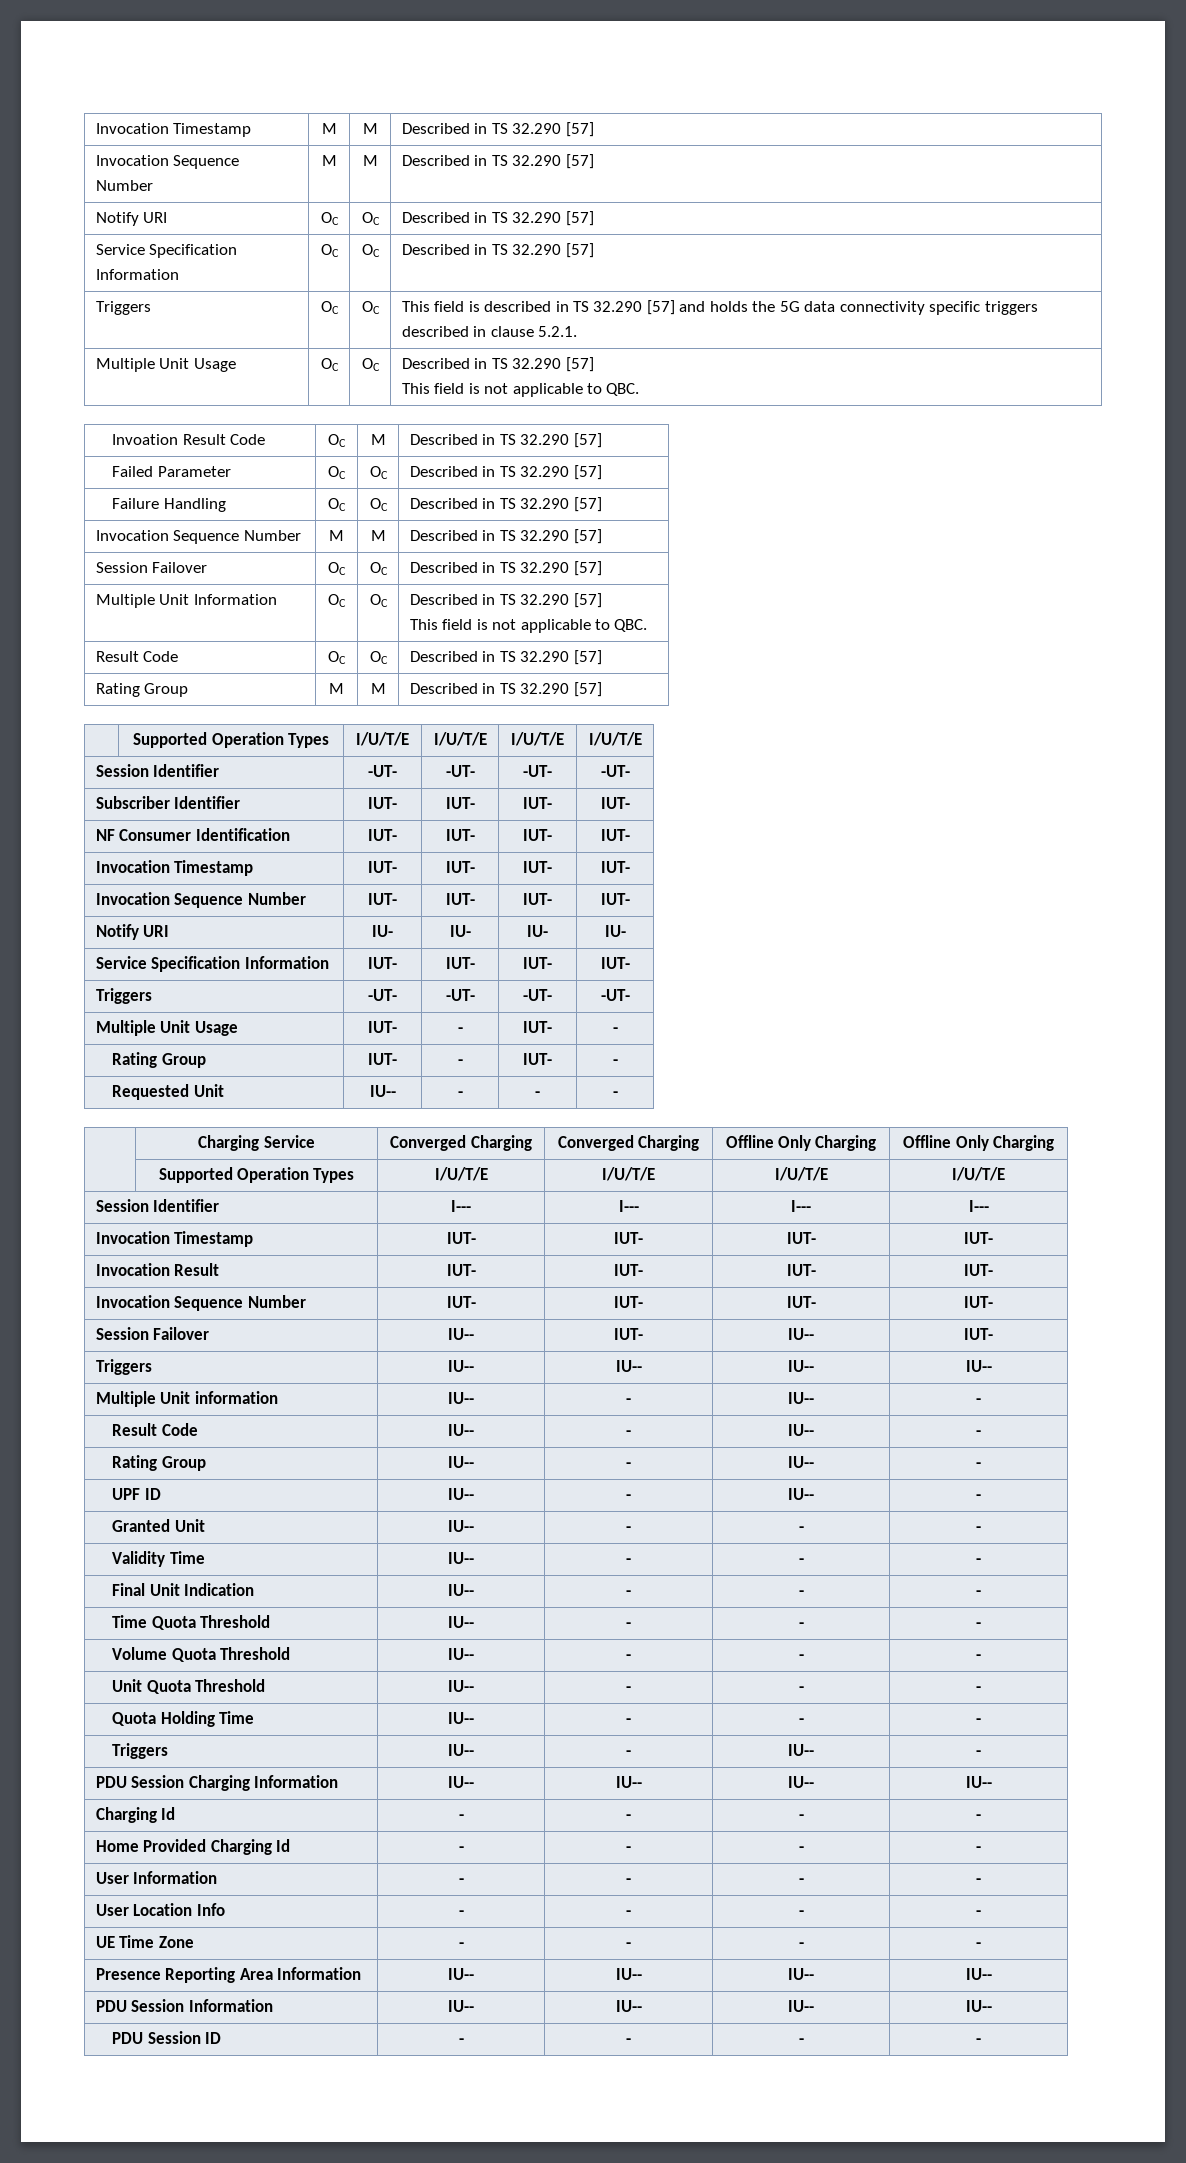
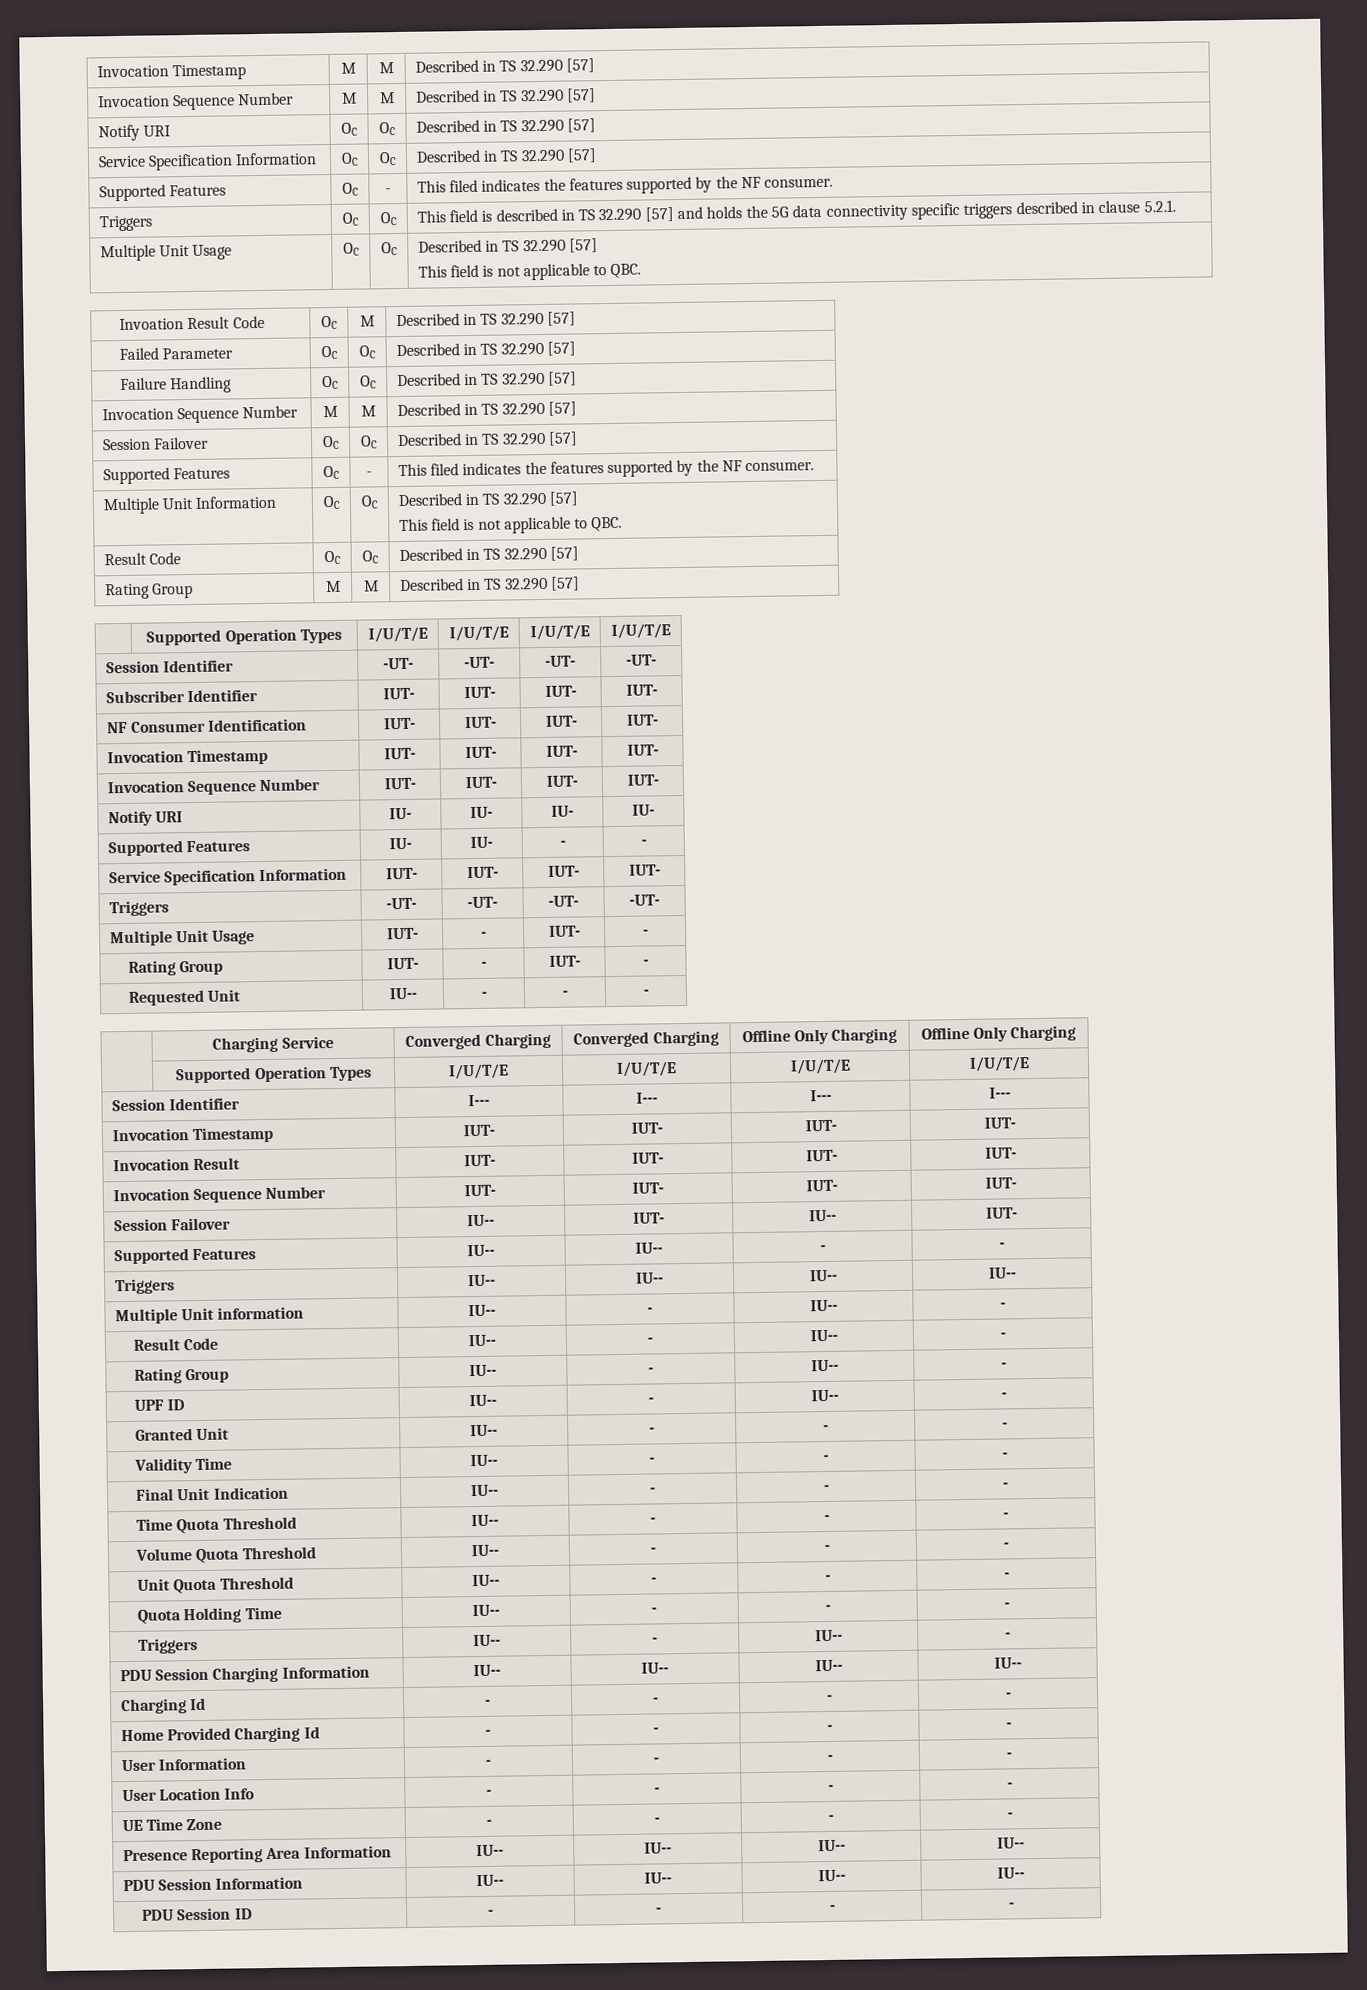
(594, 250) none -> [98,184,226,202] [341,182,359,196] [385,188,391,194] [416,176,834,194] // Supported Features | OC | - | This filed indicates the features supported by the NF consumer.
(602, 568) none -> [102,467,230,485] [322,465,340,480] [366,471,372,477] [397,459,815,478] // Supported Features | OC | - | This filed indicates the features supported by the NF consumer.
(626, 931) none -> [107,840,250,857] [389,837,412,850] [470,836,493,849] [559,840,566,847] [640,839,647,846] // Supported Features | IU- | IU- | - | -
(993, 1334) none -> [113,1248,256,1265] [467,1244,495,1257] [635,1242,663,1254] [819,1244,826,1252] [998,1242,1005,1249] // Supported Features | IU-- | IU-- | - | -

